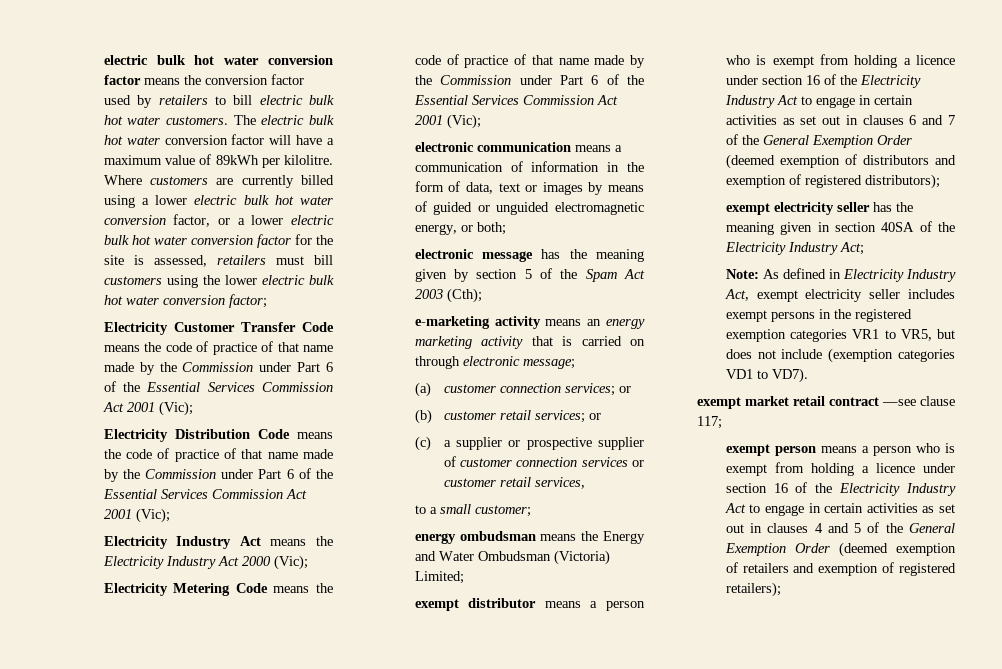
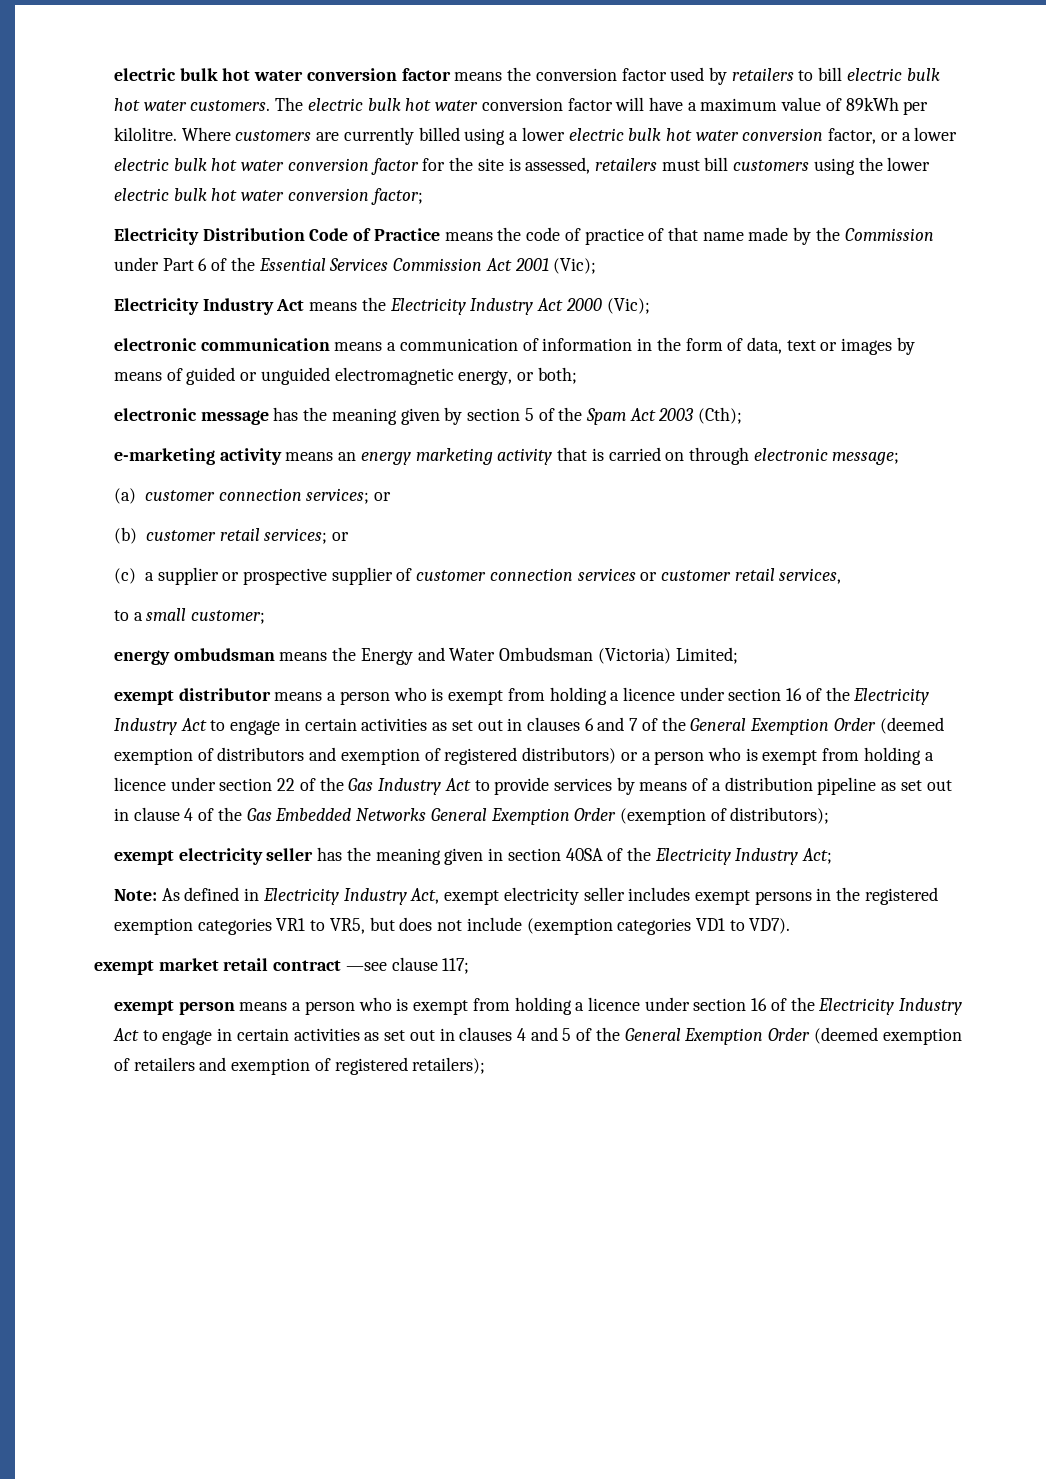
[103,322,334,335] [103,341,333,355] [103,362,333,375] [103,381,334,392] [102,401,193,416] // Electricity Customer Transfer Code means the code of practice of that name made by the Commission under Part 6 of the Essential Services Commission Act 2001 (Vic); -> (423, 196) none
(290, 434) none -> [353,228,440,241] of Practice
[103,583,334,596] [414,54,645,68] [414,74,644,85] [413,95,618,105] [414,114,481,129] // Electricity Metering Code means the code of practice of that name made by the Commission under Part 6 of the Essential Services Commission Act 2001 (Vic); -> (650, 306) none
(862, 181) none -> [522,747,934,765] [114,777,952,795] [114,807,727,825] distributors) or a person who is exempt from holding a licence under section 22 of the Gas Industry Act to provide services by means of a distribution pipeline as set out in clause 4 of the Gas Embedded Networks General Exemption Order (exemption of

